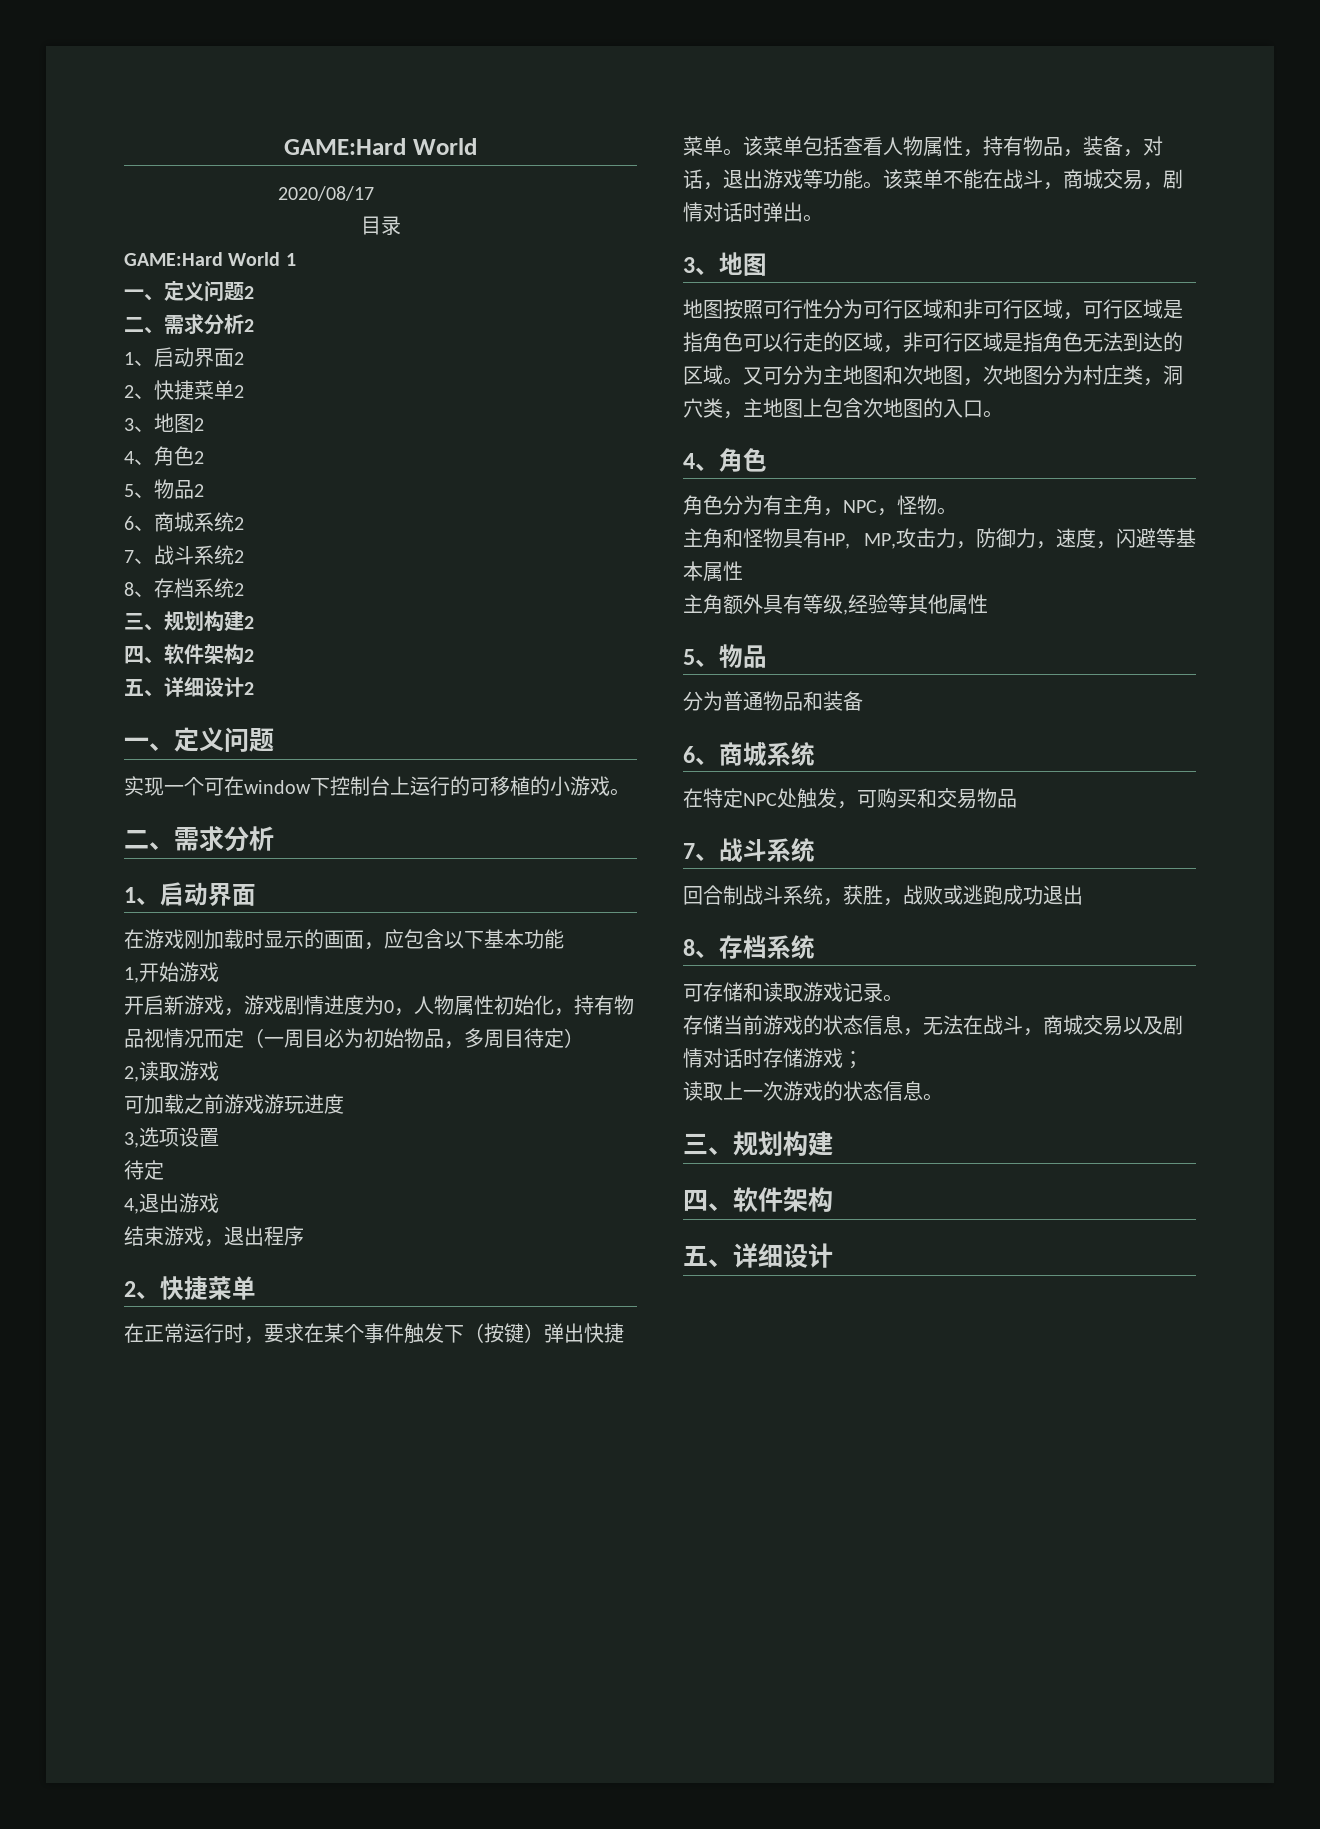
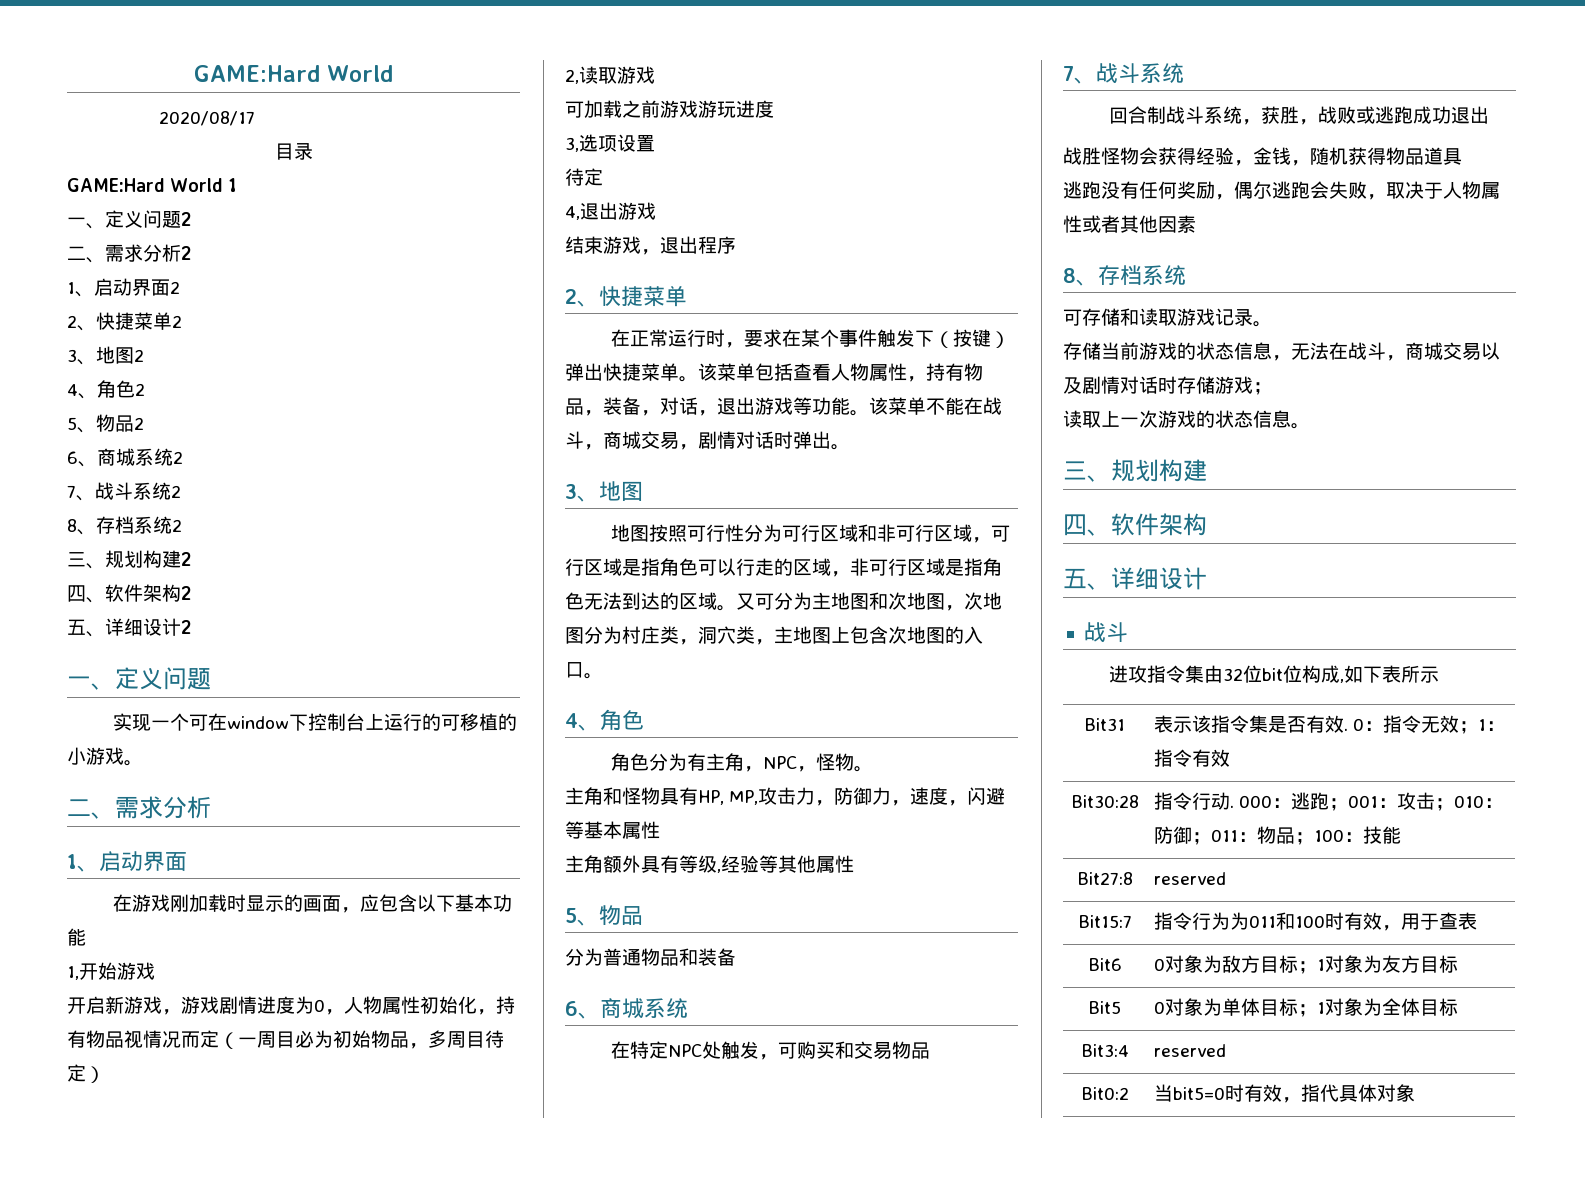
(1083, 895) none -> [1063,147,1462,166] [1063,181,1500,200] [1063,215,1196,233] // 战胜怪物会获得经验，金钱，随机获得物品道具 // 逃跑没有任何奖励，偶尔逃跑会失败，取决于人物属性或者其他因素
(833, 1255) none -> [1083,622,1128,643] [1109,665,1440,683] [1085,718,1125,731] [1153,715,1505,734] [1153,749,1230,767] [1071,795,1139,808] [1153,792,1503,811] [1153,826,1401,845] [1077,872,1133,885] [1153,872,1226,885] [1078,915,1132,928] [1153,912,1477,931] [1088,958,1122,971] [1153,955,1458,974] [1089,1001,1121,1014] [1153,998,1458,1017] [1081,1044,1129,1057] [1153,1044,1226,1057] [1081,1087,1129,1100] [1153,1084,1415,1103] // 战斗 // 进攻指令集由32位bit位构成,如下表所示 // Bit31 | 表示该指令集是否有效. 0：指令无效；1：指令有效 // Bit30:28 | 指令行动. 000：逃跑；001：攻击；010：防御；011：物品；100：技能 // Bit27:8 | reserved // Bit15:7 | 指令行为为011和100时有效，用于查表 // Bit6 | 0对象为敌方目标；1对象为友方目标 // Bit5 | 0对象为单体目标；1对象为全体目标 // Bit3:4 | reserved // Bit0:2 | 当bit5=0时有效，指代具体对象

